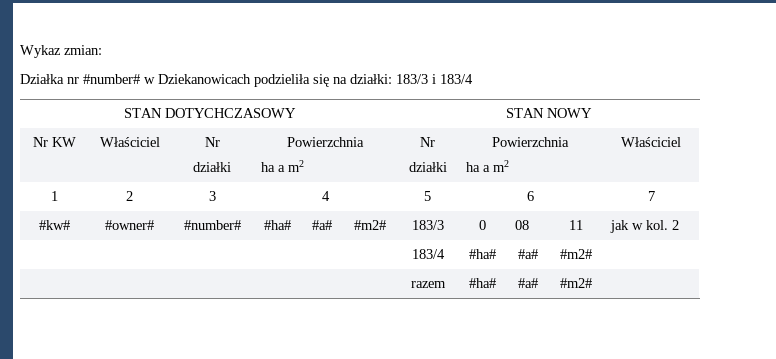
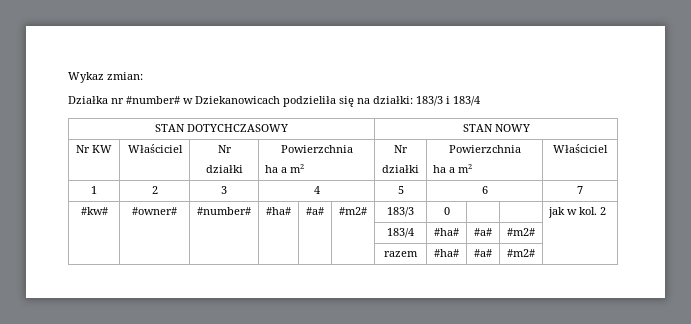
[515,220,530,230] [568,220,583,230] 08 | 11 -> (450, 211) |

